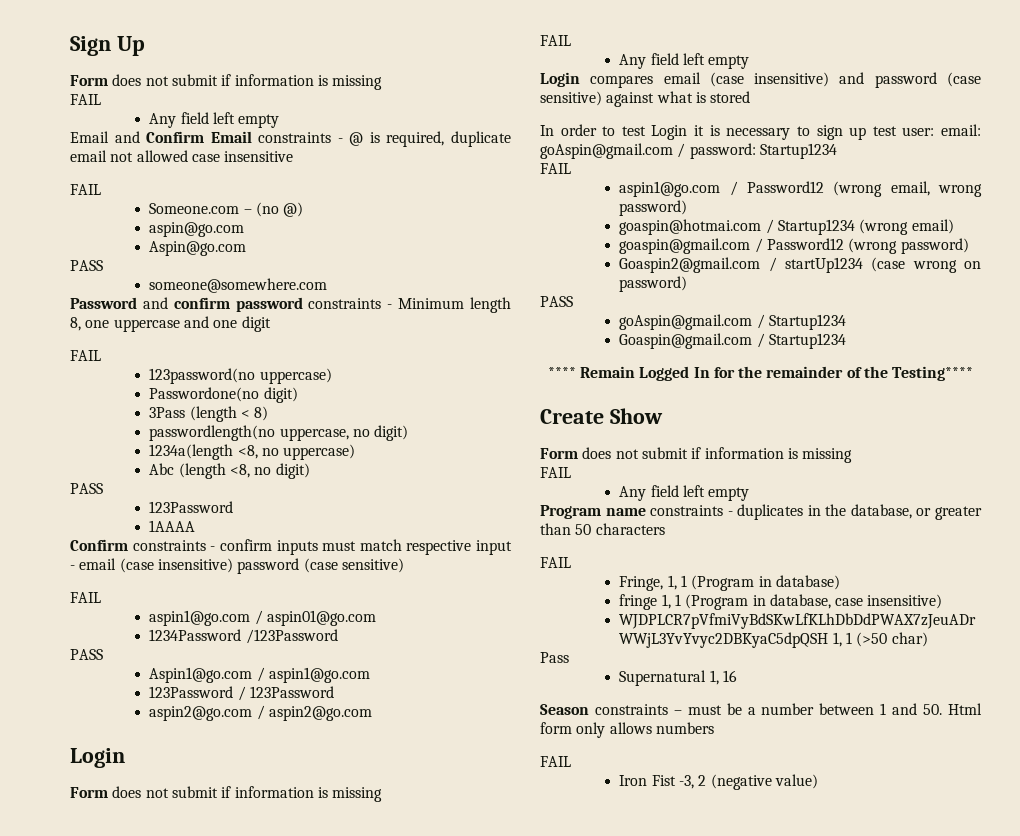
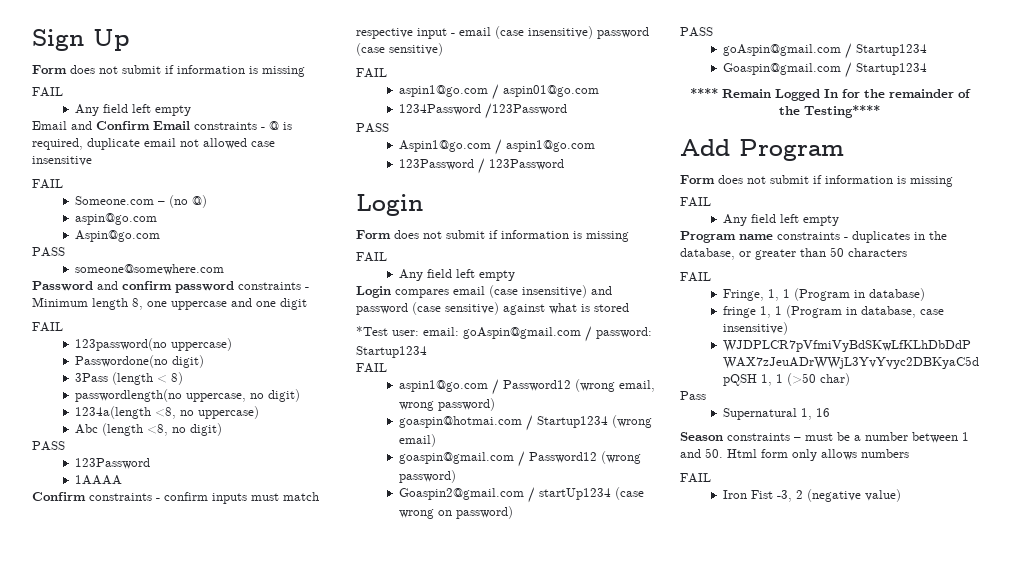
[149,705,372,721] // aspin2@go.com / aspin2@go.com -> (564, 164) none
[540,124,897,140] In order to test Login it is necessary to sign up test -> [356,326,388,336] *Test
[540,408,663,424] Create Show -> [680,139,844,161] Add Program

